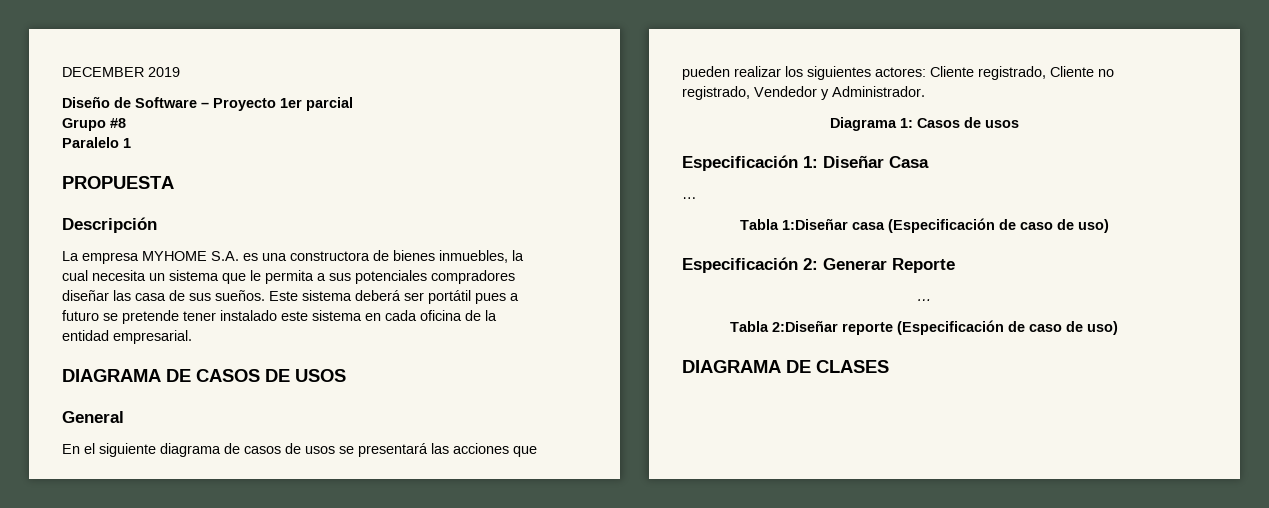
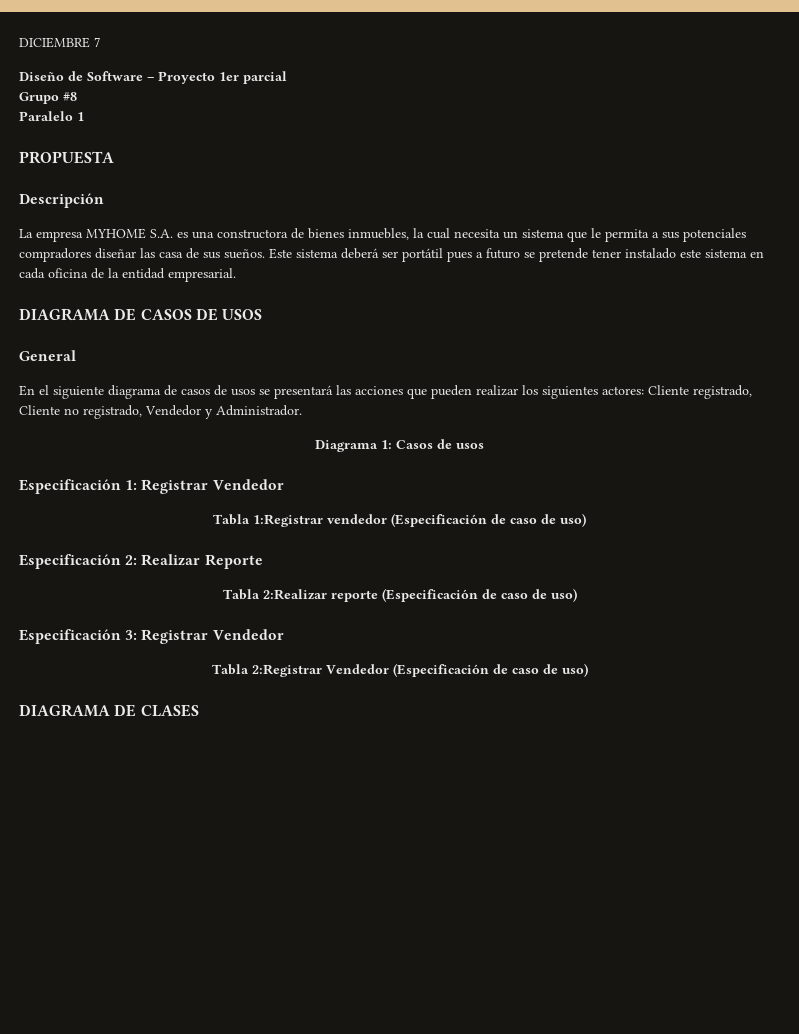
[62,67,180,77] DECEMBER 2019 -> [19,37,101,48] DICIEMBRE 7
[823,155,929,168] [682,197,697,199] [739,218,885,230] Diseñar Casa // … // Tabla 1:Diseñar casa -> [141,479,284,494] [213,514,387,527] Registrar Vendedor // Tabla 1:Registrar vendedor
[823,258,887,270] Generar -> [141,554,201,566] Realizar
[916,299,932,301] [730,320,893,335] … // Tabla 2:Diseñar reporte -> [222,588,577,602] [19,629,284,644] [211,664,389,677] Tabla 2:Realizar reporte (Especificación de caso de uso) // Especificación 3: Registrar Vendedor // Tabla 2:Registrar Vendedor

